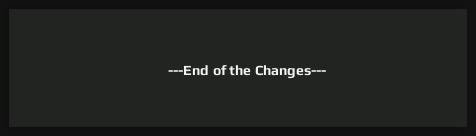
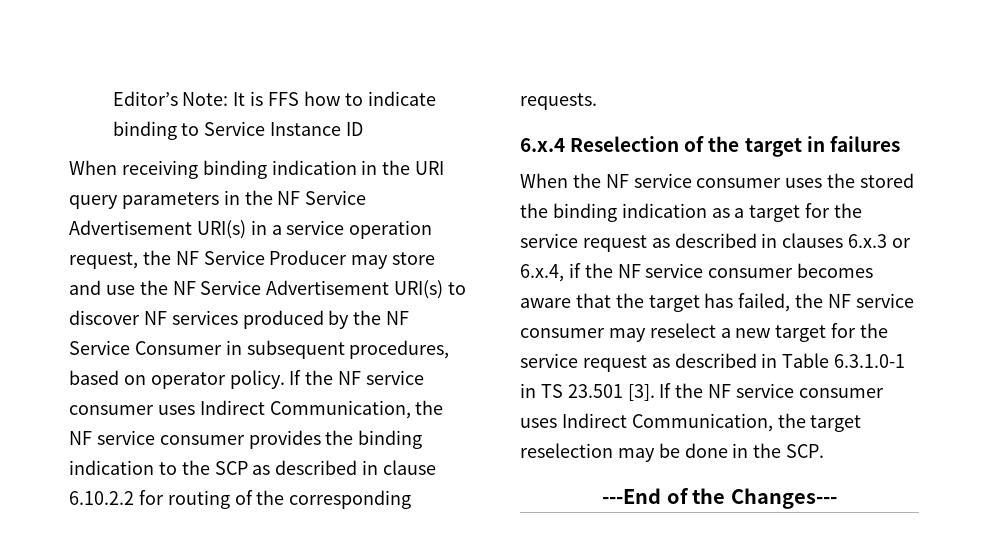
(167, 70) none -> [112,91,436,106] [112,121,363,140] [69,160,445,179] [69,190,367,209] [69,220,433,239] [69,250,436,269] [69,280,467,299] [69,310,410,329] [69,340,450,359] [69,370,425,389] [69,400,444,419] [69,430,423,449] [69,460,437,475] [69,490,412,509] [520,93,597,110] [520,136,900,157] [520,173,915,188] [520,203,863,222] [520,233,912,252] [520,263,874,282] [520,293,914,312] [520,323,889,342] [520,353,906,372] [520,383,884,401] [520,413,862,432] [520,443,825,462] Editor’s Note: It is FFS how to indicate binding to Service Instance ID // When receiving binding indication in the URI query parameters in the NF Service Advertisement URI(s) in a service operation request, the NF Service Producer may store and use the NF Service Advertisement URI(s) to discover NF services produced by the NF Service Consumer in subsequent procedures, based on operator policy. If the NF service consumer uses Indirect Communication, the NF service consumer provides the binding indication to the SCP as described in clause 6.10.2.2 for routing of the corresponding requests. // 6.x.4 Reselection of the target in failures // When the NF service consumer uses the stored the binding indication as a target for the service request as described in clauses 6.x.3 or 6.x.4, if the NF service consumer becomes aware that the target has failed, the NF service consumer may reselect a new target for the service request as described in Table 6.3.1.0-1 in TS 23.501 [3]. If the NF service consumer uses Indirect Communication, the target reselection may be done in the SCP. //

